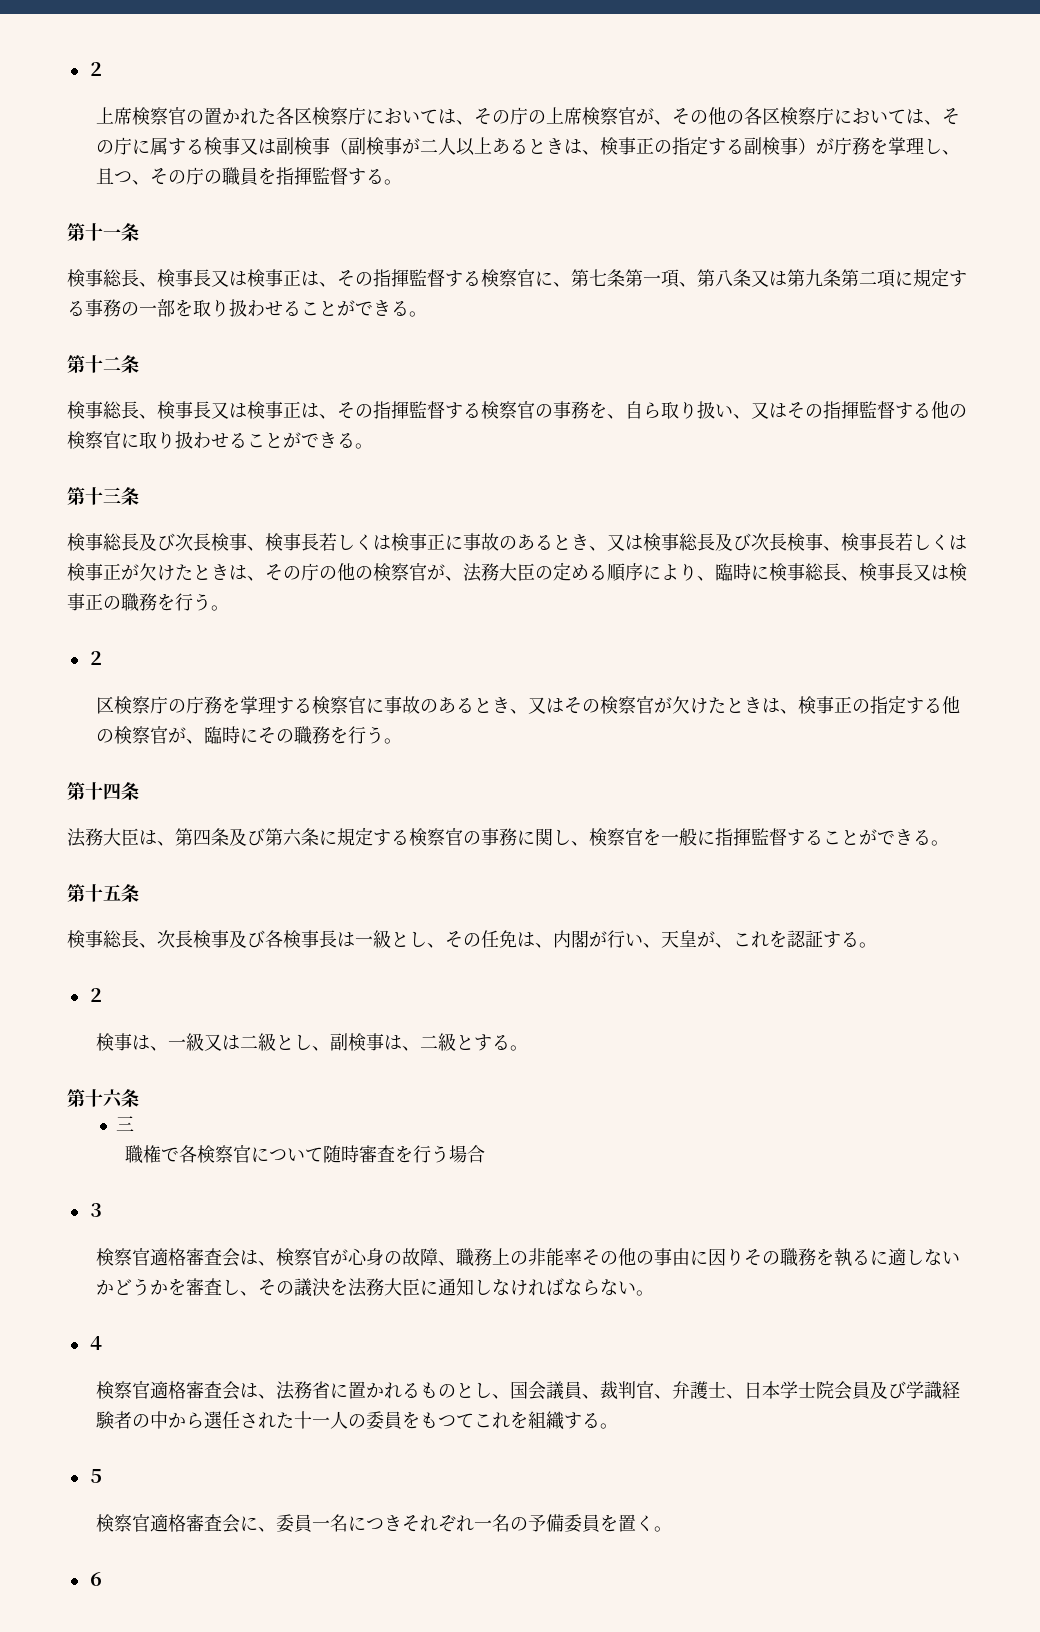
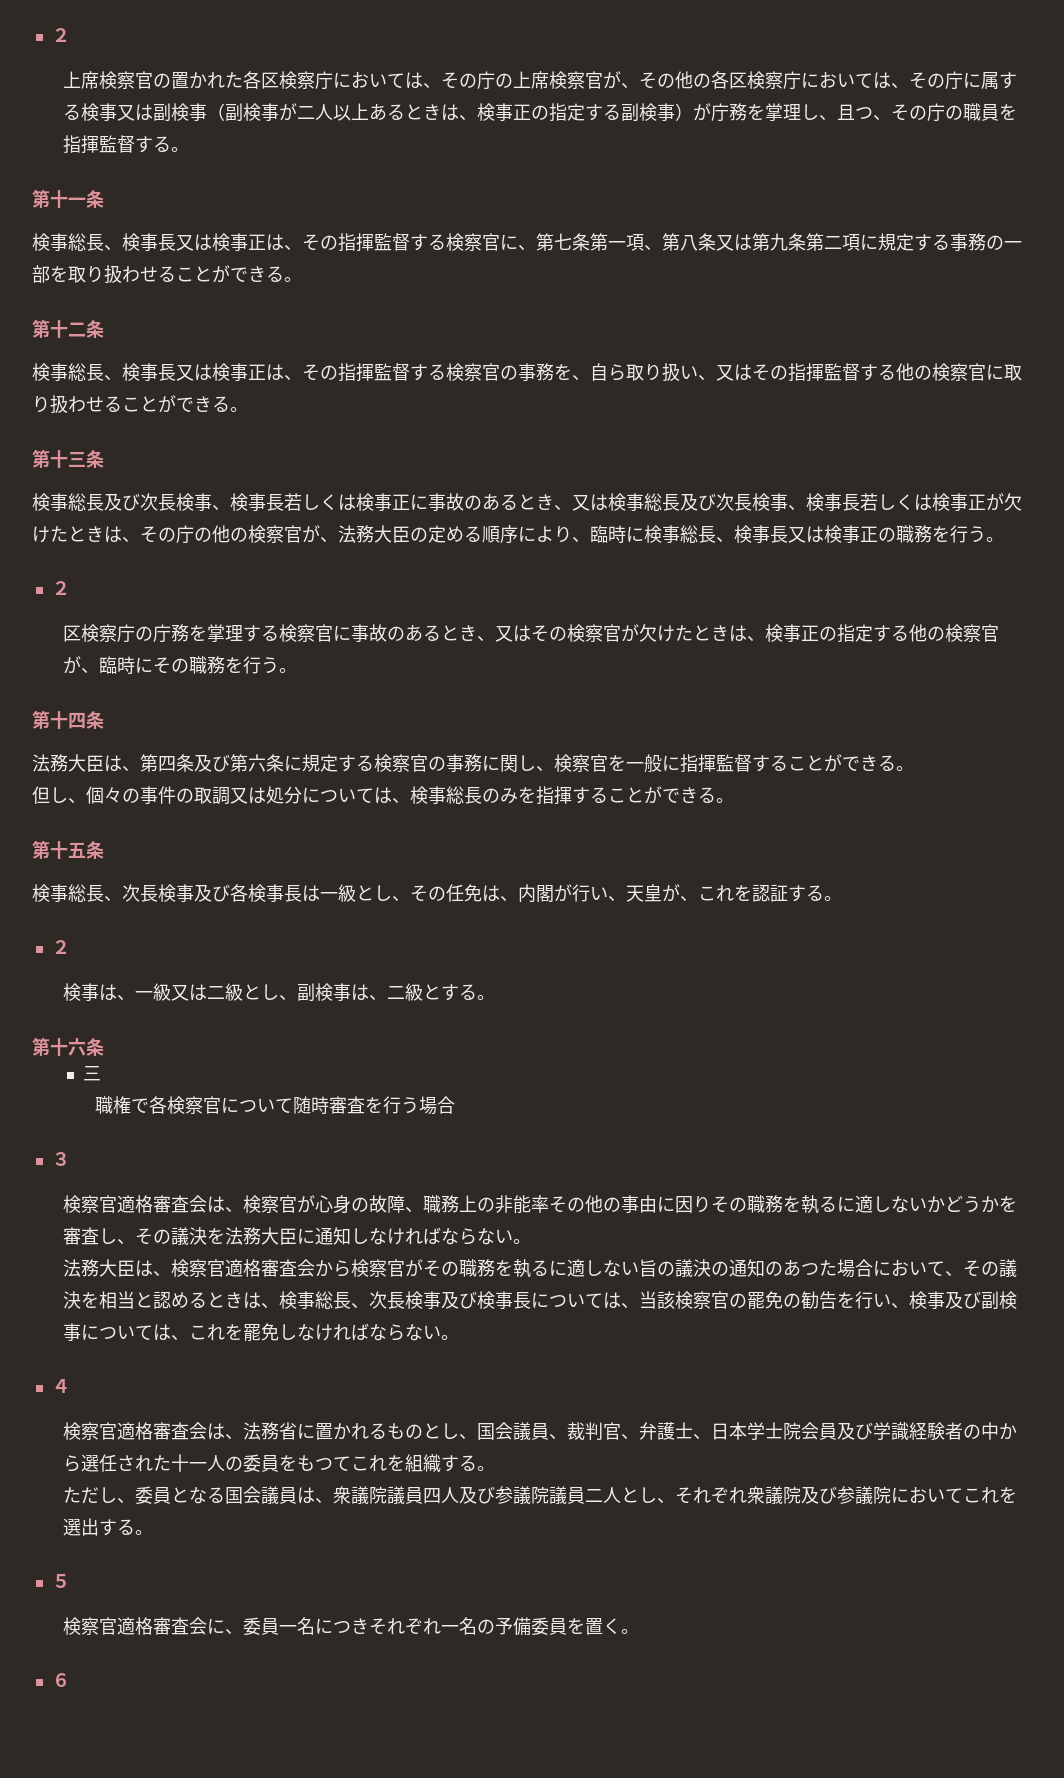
(949, 843) none -> [32,786,734,805] // 但し、個々の事件の取調又は処分については、検事総長のみを指揮することができる。
(655, 1293) none -> [63,1259,1018,1278] [63,1291,1018,1310] [63,1323,460,1341] // 法務大臣は、検察官適格審査会から検察官がその職務を執るに適しない旨の議決の通知のあつた場合において、その議決を相当と認めるときは、検事総長、次長検事及び検事長については、当該検察官の罷免の勧告を行い、検事及び副検事については、これを罷免しなければならない。
(619, 1426) none -> [63,1486,1018,1504] [63,1518,154,1536] // ただし、委員となる国会議員は、衆議院議員四人及び参議院議員二人とし、それぞれ衆議院及び参議院においてこれを選出する。

